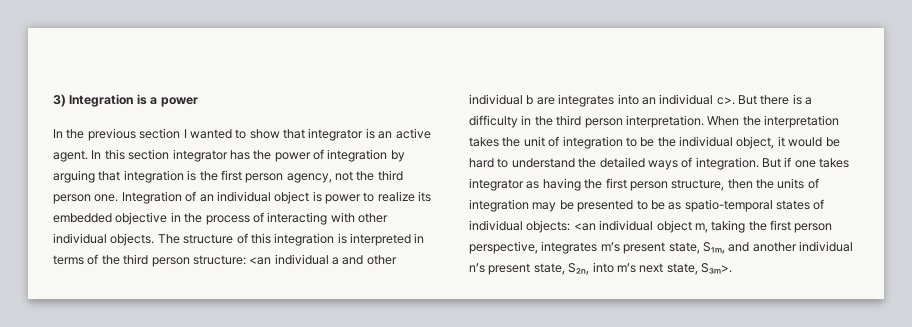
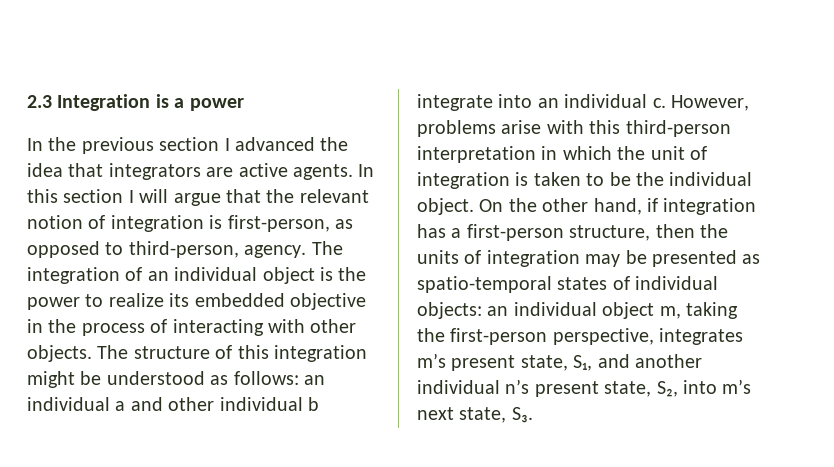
[53,94,66,107] 3) -> [27,95,52,108] 2.3
[189,128,431,141] [53,149,405,162] [53,170,403,183] [53,191,182,204] wanted to show that integrator is an active agent. In this section integrator has the power of integration by arguing that integration is the first person agency, not the third person one. Integration -> [235,137,349,151] [27,163,375,180] [27,189,369,206] [27,215,353,232] [27,241,343,258] [27,267,120,284] advanced the idea that integrators are active agents. In this section I will argue that the relevant notion of integration is first-person, as opposed to third-person, agency. The integration
(322, 196) none -> [338,267,367,281] the
[53,233,107,244] individual -> (357, 326) none
[337,233,425,246] [53,254,272,267] is interpreted in terms of the third person structure: <an -> [27,371,325,388] might be understood as follows: an
[536,94,615,107] are integrates -> [417,94,493,111] integrate
[716,94,813,105] [469,115,839,128] [469,137,499,147] c>. But there is a difficulty in the third person interpretation. When the interpretation takes -> [652,95,749,111] [417,120,731,137] [417,146,612,163] c. However, problems arise with this third-person interpretation in which
(623, 142) none -> [515,172,581,186] is taken
[736,136,840,149] [469,157,850,170] [469,178,668,191] object, it would be hard to understand the detailed ways of integration. But if one takes integrator as having the first person -> [417,198,757,215] [417,224,564,241] object. On the other hand, if integration has a first-person
[636,200,665,210] to be -> (737, 258) none
[573,223,596,231] <an -> [487,306,509,316] an
[770,220,833,233] first person -> [450,328,548,345] first-person
[702,242,725,254] S₁ₘ, -> [573,355,593,371] S₁,
[568,263,590,275] S₂ₙ, -> [656,381,678,397] S₂,
[701,263,732,274] S₃ₘ>. -> [511,407,533,423] S₃.

